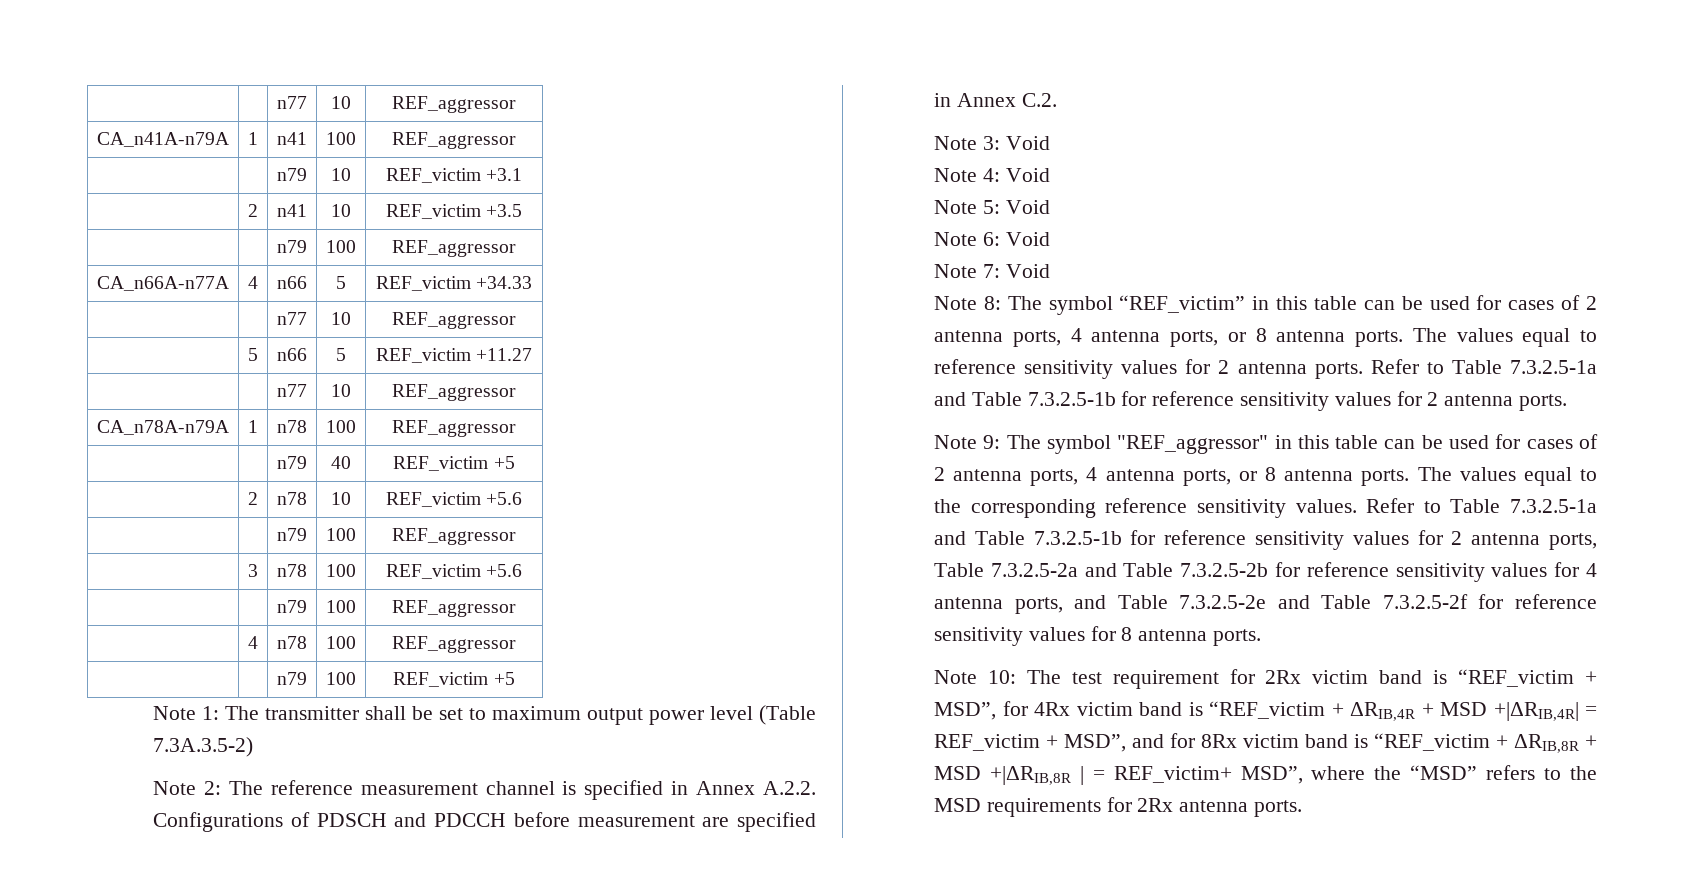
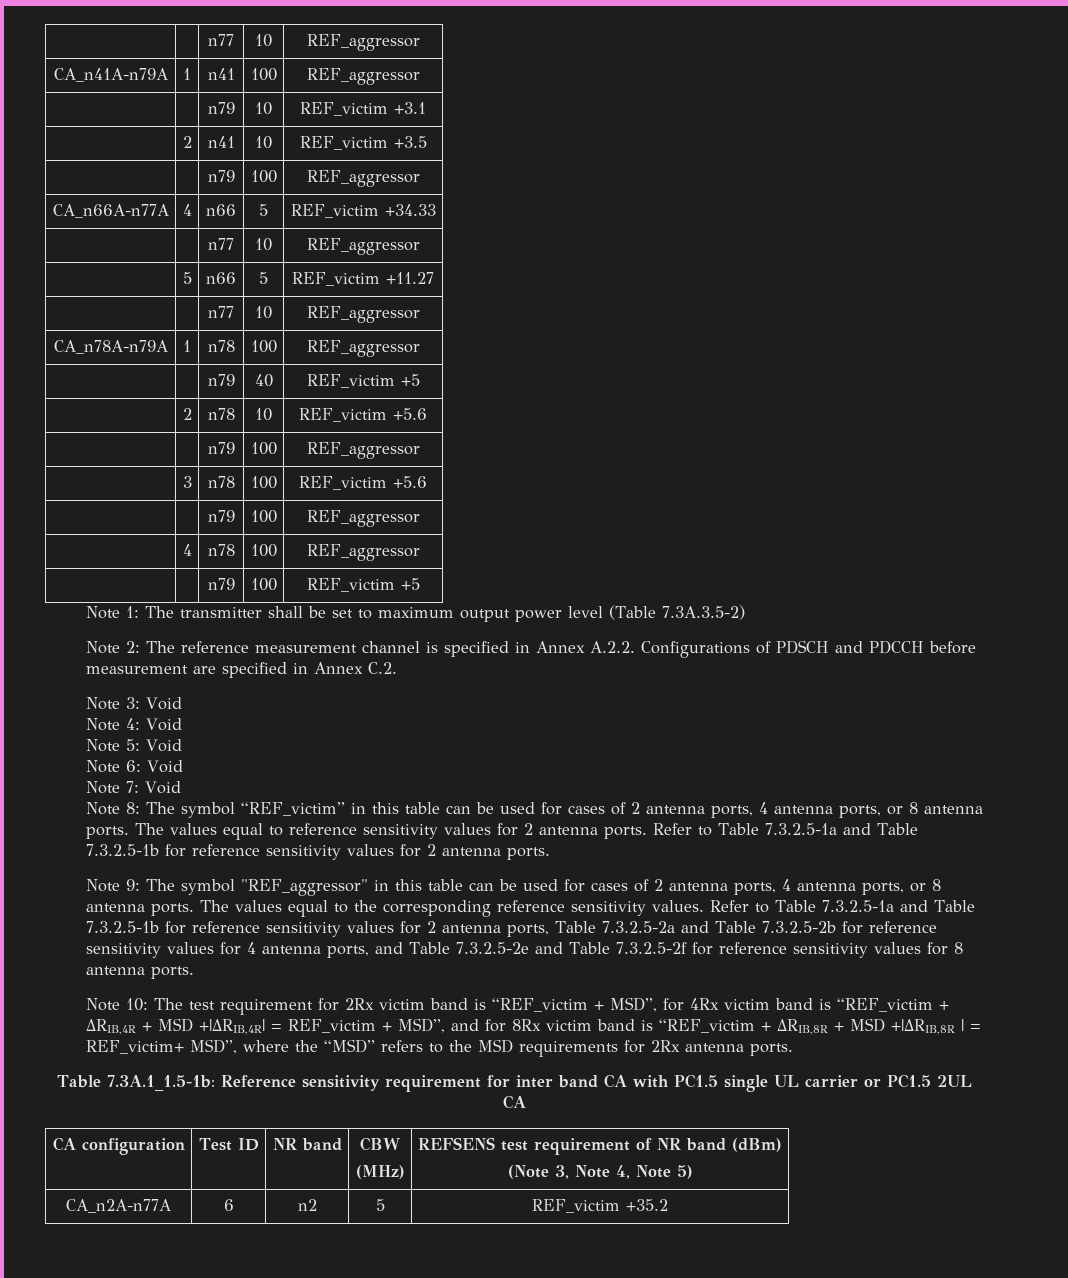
(1303, 808) none -> [56,1074,972,1092] [502,1095,526,1109] [52,1137,185,1155] [198,1138,259,1151] [272,1138,342,1151] [360,1137,401,1151] [355,1165,405,1179] [418,1137,782,1155] [507,1165,693,1179] [66,1199,171,1213] [223,1199,234,1211] [297,1199,317,1211] [375,1199,385,1211] [532,1199,668,1213] // Table 7.3A.1_1.5-1b: Reference sensitivity requirement for inter band CA with PC1.5 single UL carrier or PC1.5 2UL CA // CA configuration | Test ID | NR band | CBW // (MHz) | REFSENS test requirement of NR band (dBm) // (Note 3, Note 4, Note 5) // CA_n2A-n77A | 6 | n2 | 5 | REF_victim +35.2

